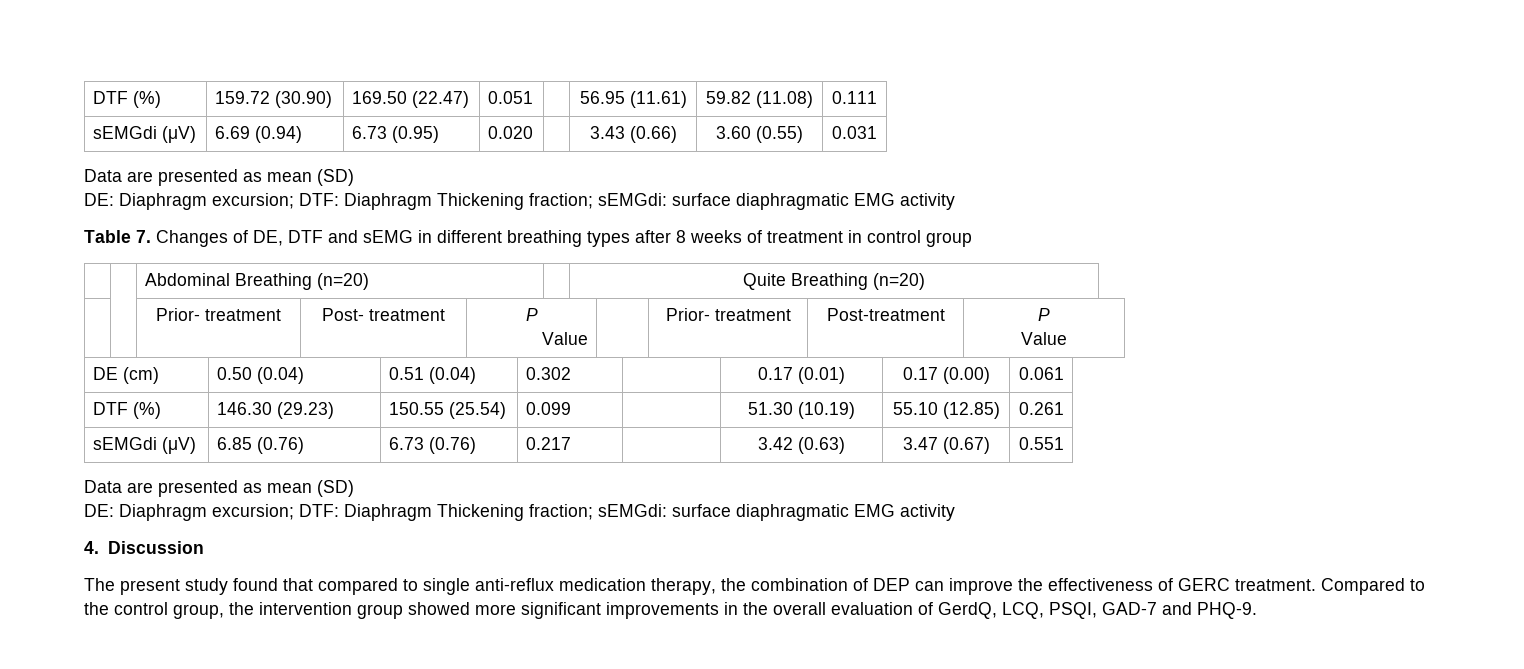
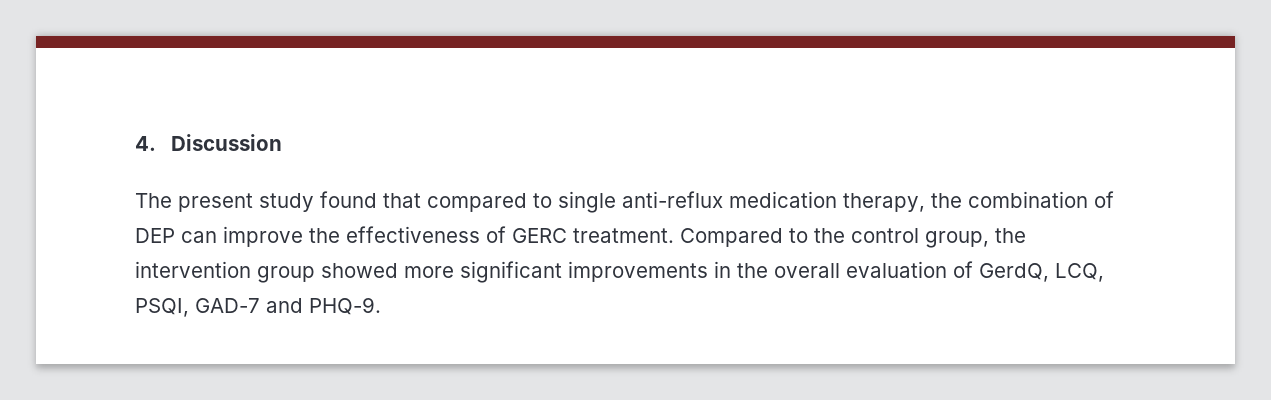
[92,91,161,108] [214,91,332,108] [351,91,469,108] [487,91,533,104] [579,91,687,108] [706,91,813,108] [832,91,877,104] [92,126,196,143] [214,126,302,143] [351,126,439,143] [487,126,533,139] [589,126,677,143] [716,126,803,143] [832,126,877,139] [84,169,354,186] [84,193,955,210] [84,230,972,247] [144,273,369,290] [743,273,925,290] [156,308,281,321] [322,308,445,321] [525,308,538,321] [542,332,589,345] [665,308,791,321] [826,308,945,321] [1038,308,1050,321] [1021,332,1067,345] [92,367,159,384] [216,367,304,384] [388,367,476,384] [525,367,571,380] [758,367,845,384] [902,367,990,384] [1018,367,1064,380] [92,402,161,419] [216,402,334,419] [388,402,506,419] [525,402,571,415] [748,402,855,419] [892,402,1000,419] [1018,402,1064,415] [92,437,196,454] [216,437,304,454] [388,437,476,454] [525,437,571,450] [758,437,845,454] [902,437,990,454] [1018,437,1064,450] [84,480,354,497] [84,504,955,521] DTF (%) | 159.72 (30.90) | 169.50 (22.47) | 0.051 | | 56.95 (11.61) | 59.82 (11.08) | 0.111 // sEMGdi (μV) | 6.69 (0.94) | 6.73 (0.95) | 0.020 | | 3.43 (0.66) | 3.60 (0.55) | 0.031 // Data are presented as mean (SD) // DE: Diaphragm excursion; DTF: Diaphragm Thickening fraction; sEMGdi: surface diaphragmatic EMG activity // Table 7. Changes of DE, DTF and sEMG in different breathing types after 8 weeks of treatment in control group // | | Abdominal Breathing (n=20) | | Quite Breathing (n=20) // | | Prior- treatment | Post- treatment | P // Value | | Prior- treatment | Post-treatment | P // Value // DE (cm) | 0.50 (0.04) | 0.51 (0.04) | 0.302 | | 0.17 (0.01) | 0.17 (0.00) | 0.061 // DTF (%) | 146.30 (29.23) | 150.55 (25.54) | 0.099 | | 51.30 (10.19) | 55.10 (12.85) | 0.261 // sEMGdi (μV) | 6.85 (0.76) | 6.73 (0.76) | 0.217 | | 3.42 (0.63) | 3.47 (0.67) | 0.551 // Data are presented as mean (SD) // DE: Diaphragm excursion; DTF: Diaphragm Thickening fraction; sEMGdi: surface diaphragmatic EMG activity // -> (135, 143) none

